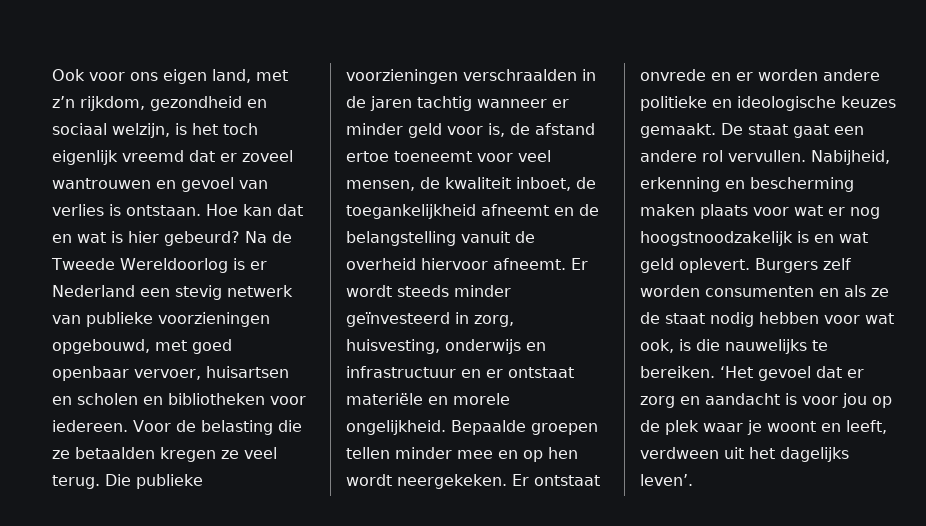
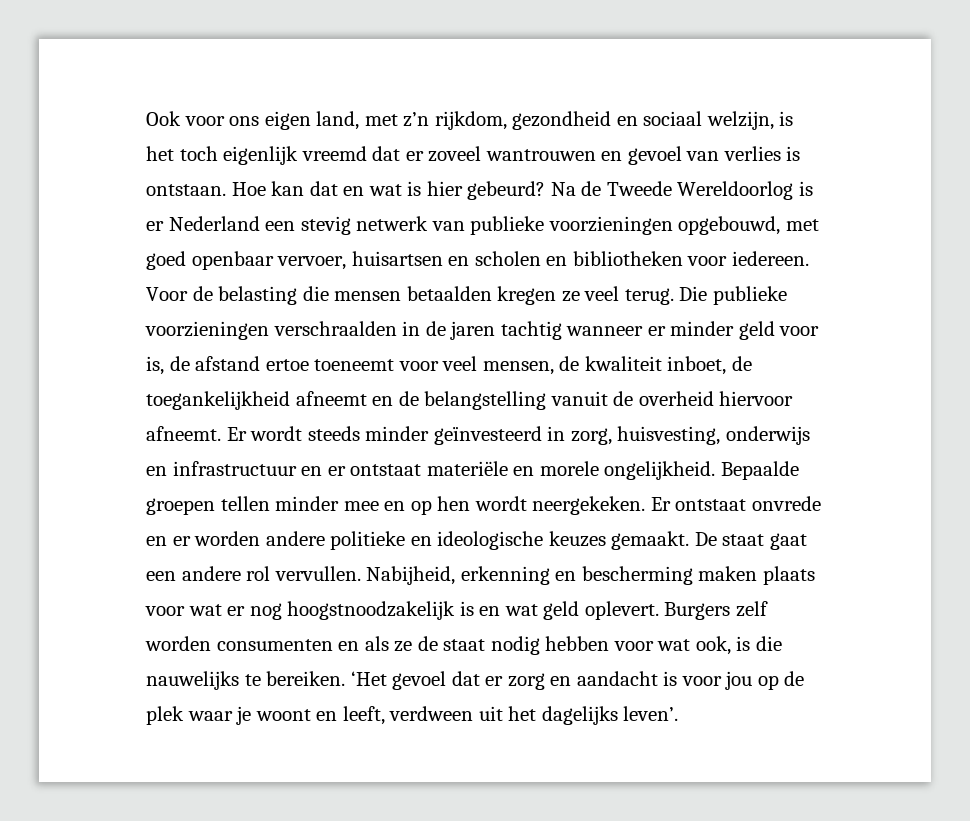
[52,450,70,459] ze -> [334,291,402,301] mensen

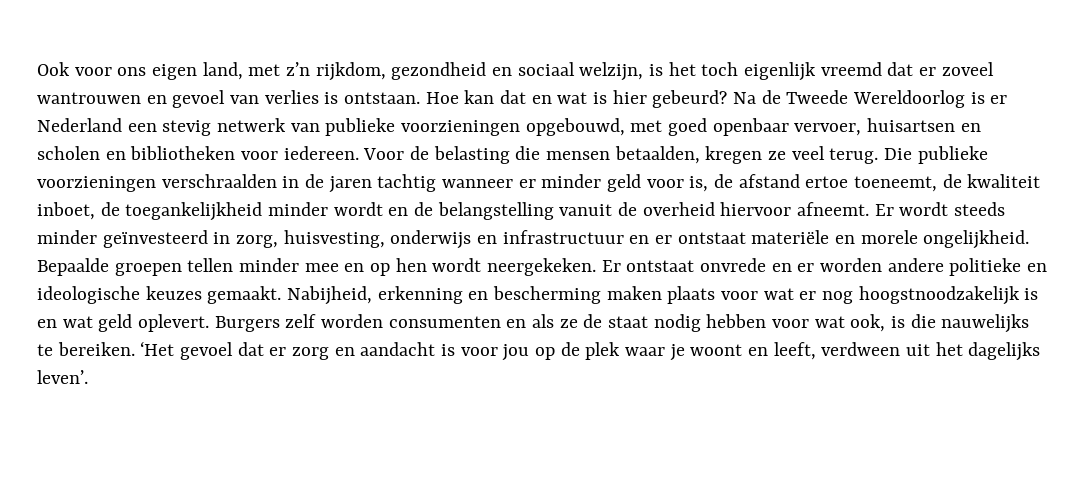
[406,286,492,301] betaalden -> [614,146,700,164] betaalden,
[314,356,554,375] toeneemt voor veel mensen, -> [854,176,938,192] toeneemt,
[295,391,367,406] afneemt -> [268,202,383,216] minder wordt
[694,532,807,550] [146,566,361,581] De staat gaat een andere rol vervullen. -> (282, 295) none

